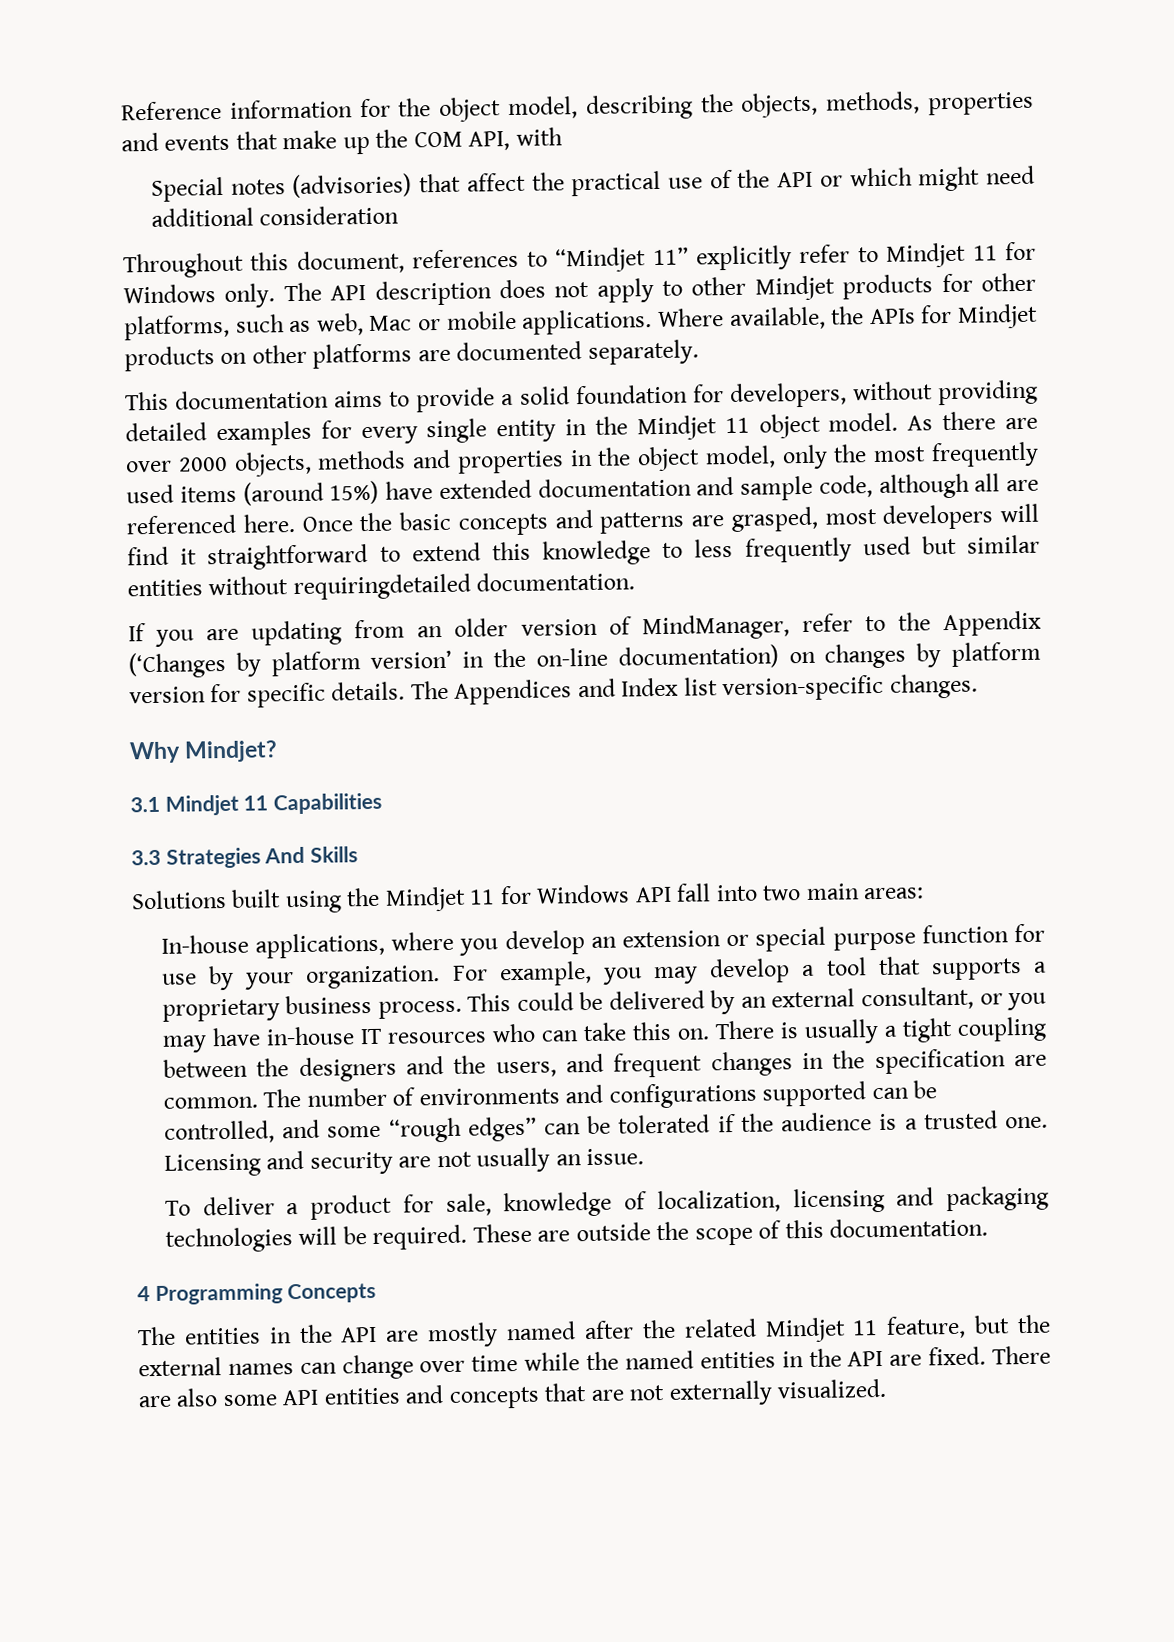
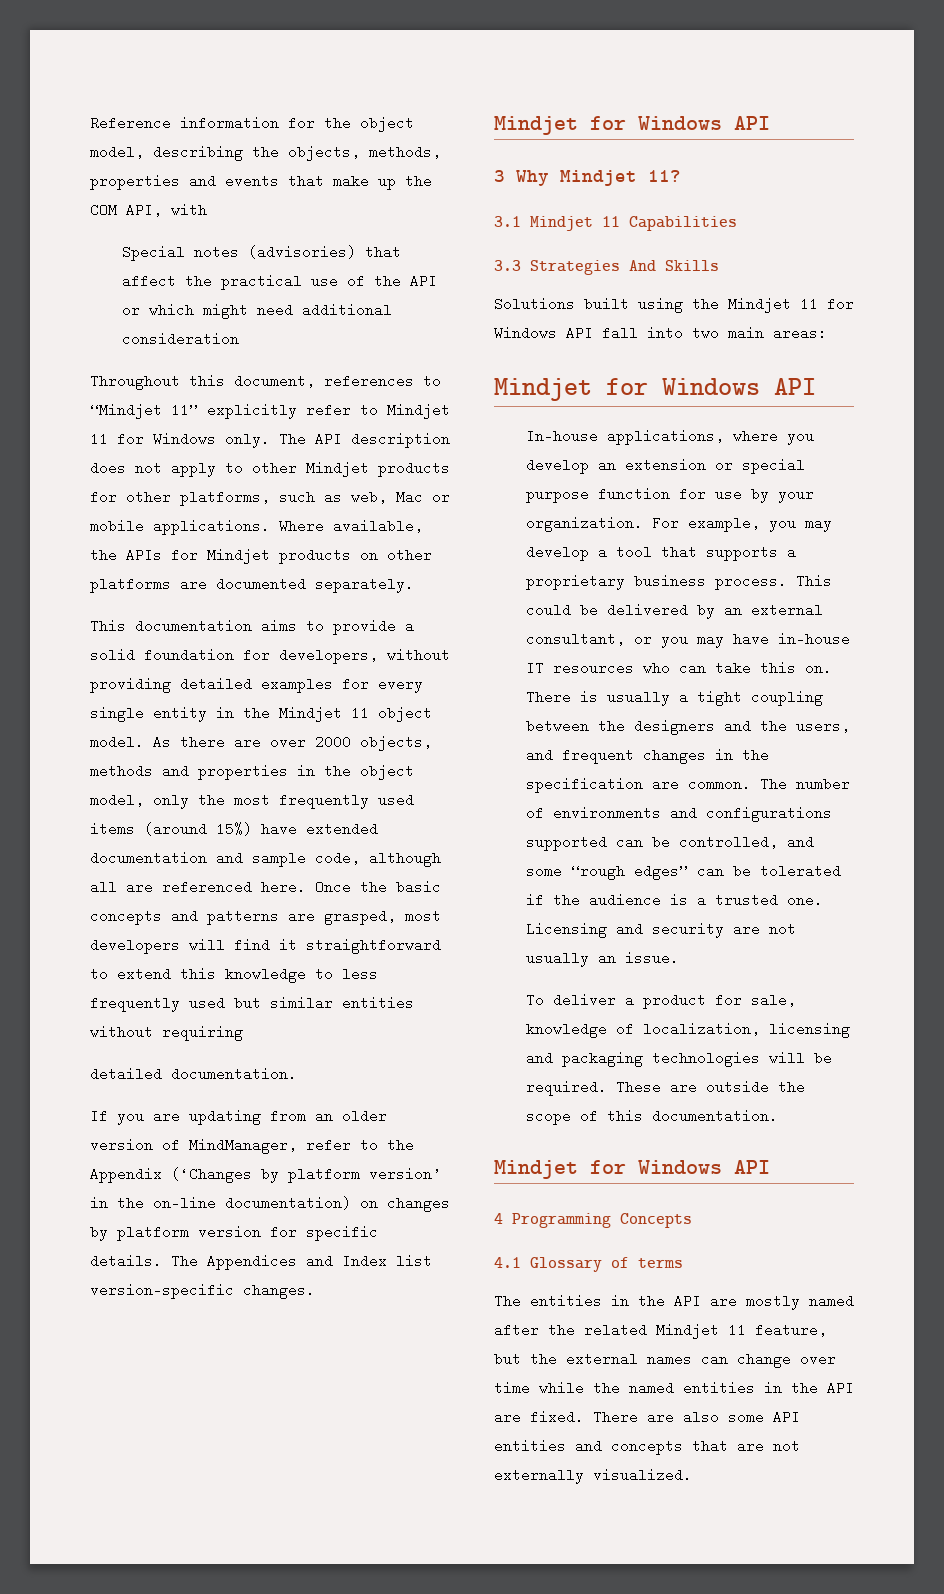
[292,573,471,601] requiringdetailed -> [162,1025,243,1041] [90,1067,162,1081] requiring // detailed
[129,740,279,764] Why Mindjet? -> [494,116,770,135] [494,170,681,186] Mindjet for Windows API // 3 Why Mindjet 11?
(925, 893) none -> [494,378,816,401] // Mindjet for Windows API
(989, 1227) none -> [494,1160,770,1179] // Mindjet for Windows API
(377, 1293) none -> [494,1257,683,1272] // 4.1 Glossary of terms

